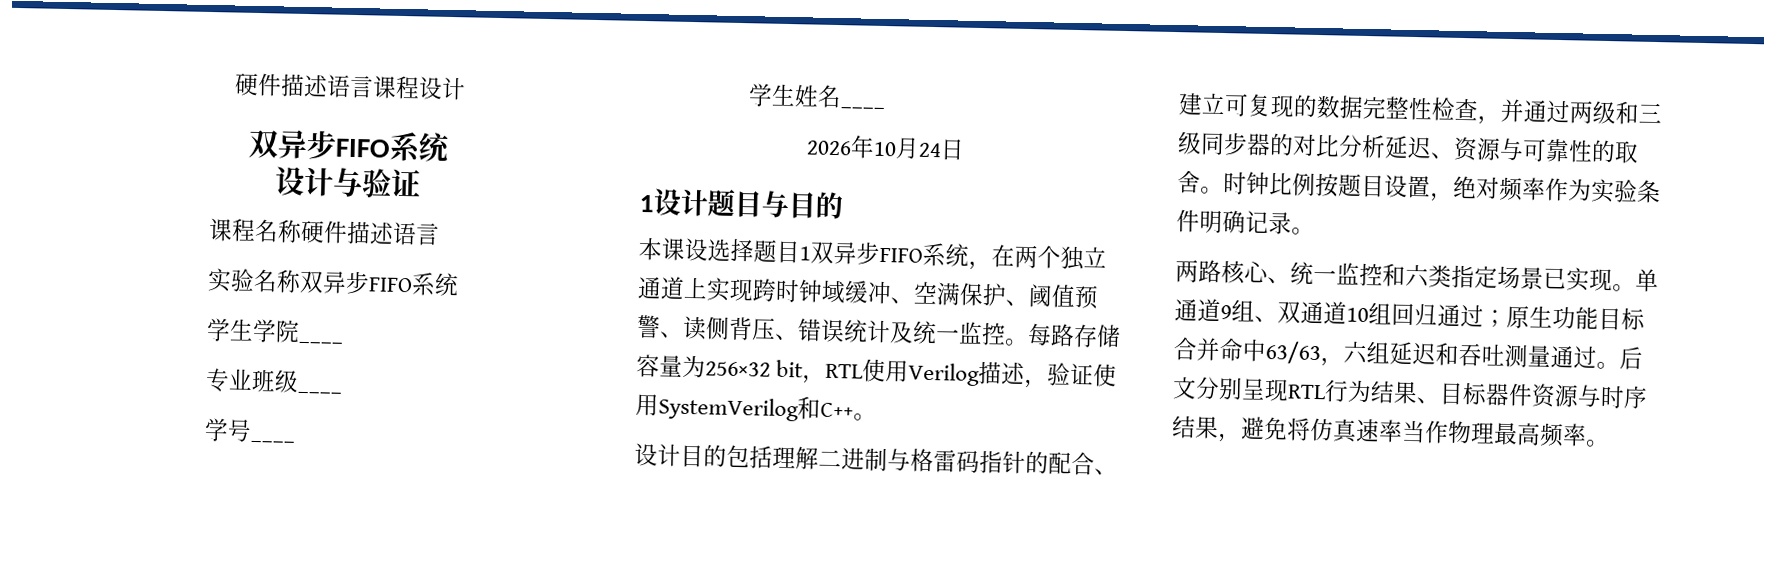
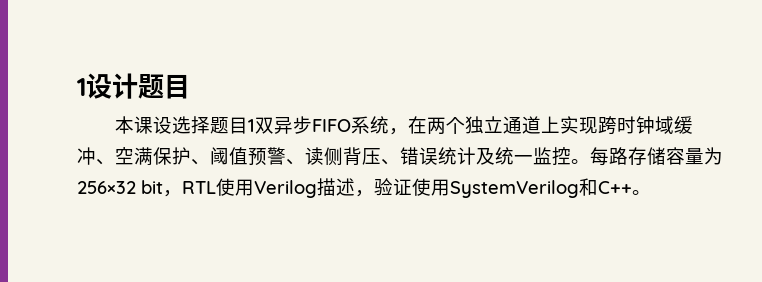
[233,72,466,101] [248,129,451,163] [274,166,421,198] [208,218,441,246] [207,267,460,297] [206,317,344,344] [205,367,343,394] [204,417,296,443] [748,83,886,110] [806,135,965,161] 硬件描述语言课程设计 // 双异步FIFO系统 // 设计与验证 // 课程名称硬件描述语言 // 实验名称双异步FIFO系统 // 学生学院____ // 专业班级____ // 学号____ // 学生姓名____ // 2026年10月24日 // -> (77, 87) none
[761,190,844,220] 与目的 -> (190, 86) none
[634,442,1118,476] [1178,92,1663,125] [1177,131,1639,164] [1177,170,1661,204] [1176,209,1315,235] [1175,259,1659,293] [1174,298,1646,331] [1173,337,1644,370] [1172,376,1648,409] [1172,415,1610,448] // 设计目的包括理解二进制与格雷码指针的配合、建立可复现的数据完整性检查，并通过两级和三级同步器的对比分析延迟、资源与可靠性的取舍。时钟比例按题目设置，绝对频率作为实验条件明确记录。 // 两路核心、统一监控和六类指定场景已实现。单通道9组、双通道10组回归通过；原生功能目标合并命中63/63，六组延迟和吞吐测量通过。后文分别呈现RTL行为结果、目标器件资源与时序结果，避免将仿真速率当作物理最高频率。 -> (651, 192) none

